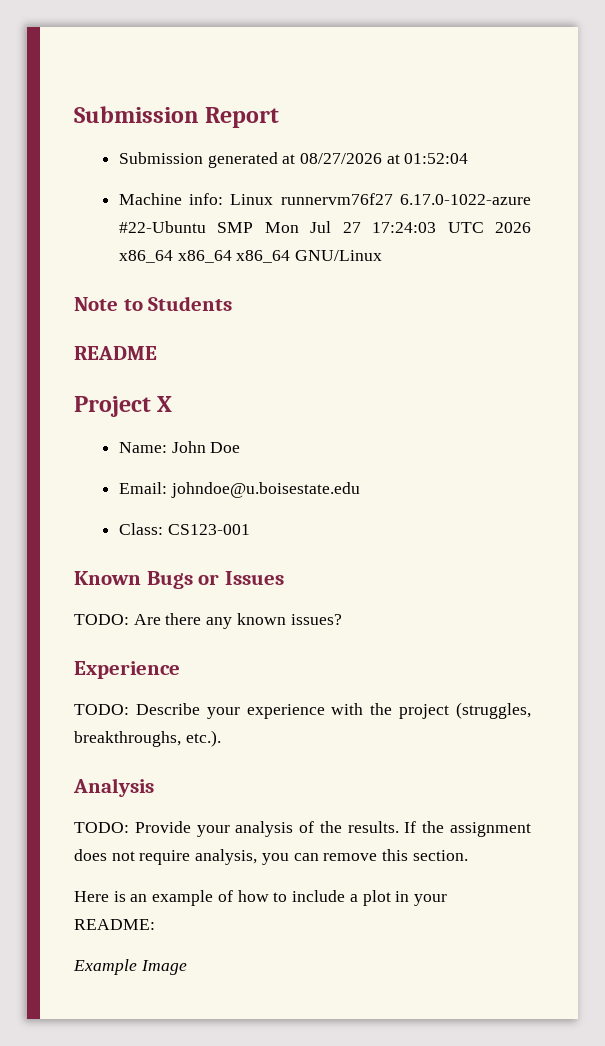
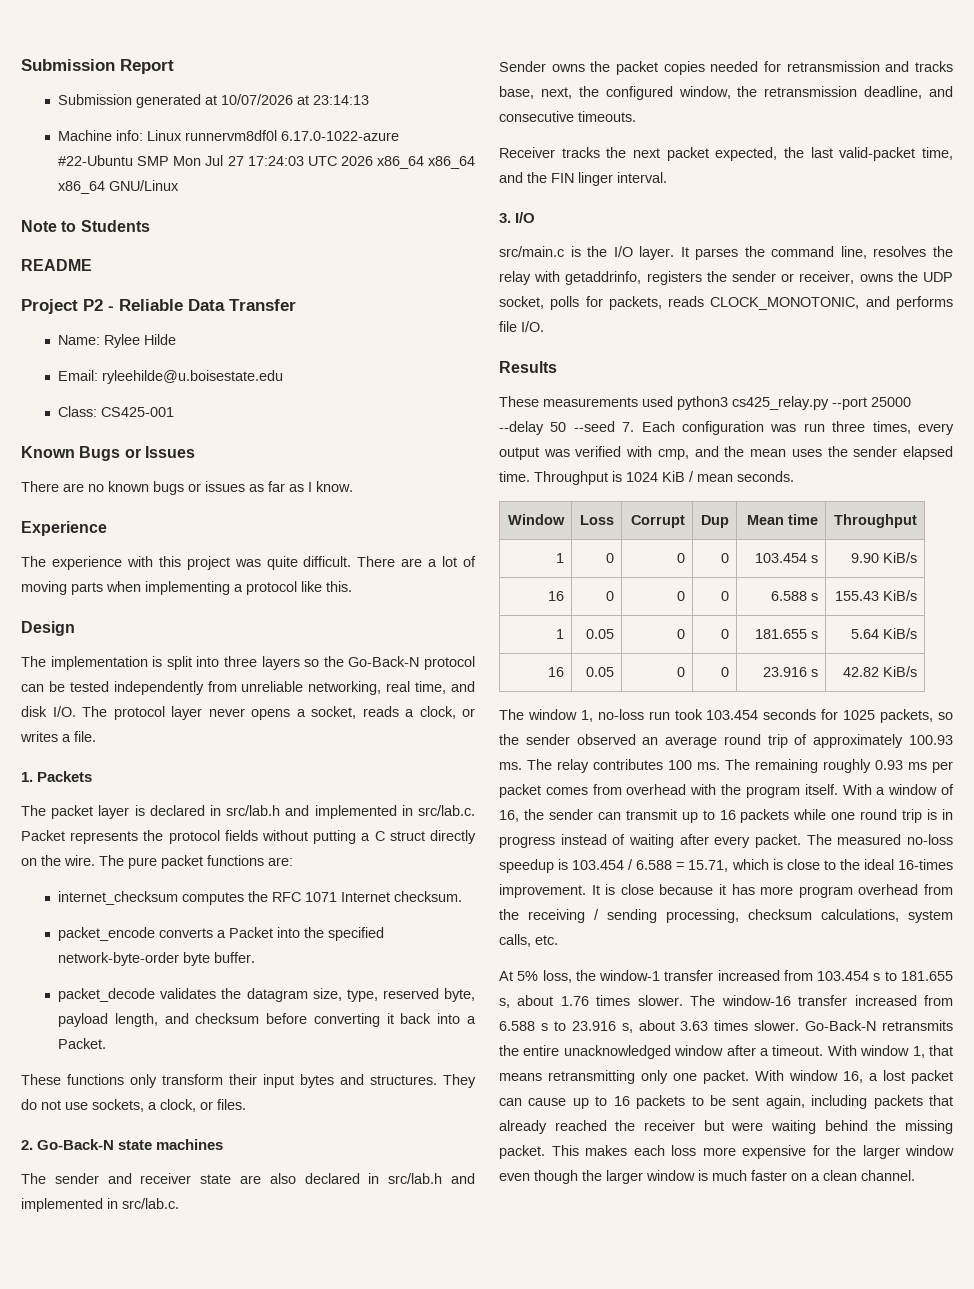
[300,153,469,164] 08/27/2026 at 01:52:04 -> [221,94,370,105] 10/07/2026 at 23:14:13
[280,193,393,205] runnervm76f27 -> [185,130,278,141] runnervm8df0l
[157,396,173,412] X -> [83,299,296,311] P2 - Reliable Data Transfer
[171,441,241,453] John Doe -> [104,334,177,348] Rylee Hilde
[170,482,360,498] johndoe@u.boisestate.edu -> [102,370,284,384] ryleehilde@u.boisestate.edu
[167,524,250,535] CS123-001 -> [101,407,175,417] CS425-001
[74,613,342,629] [74,661,180,679] [74,702,531,719] [74,730,221,747] [73,778,154,797] [74,821,531,837] [74,849,468,865] [74,890,447,906] [74,919,155,930] [73,959,187,975] TODO: Are there any known issues? // Experience // TODO: Describe your experience with the project (struggles, breakthroughs, etc.). // Analysis // TODO: Provide your analysis of the results. If the assignment does not require analysis, you can remove this section. // Here is an example of how to include a plot in your README: // Example Image -> [21,481,353,495] [21,521,107,536] [21,556,477,570] [21,581,352,595] [21,621,75,636] [21,656,476,670] [21,681,476,695] [21,706,475,720] [20,731,96,742] [21,771,93,782] [21,805,475,819] [21,830,476,844] [21,855,293,869] [58,891,463,905] [58,927,385,941] [58,952,256,966] [58,988,475,1002] [58,1013,477,1027] [58,1038,107,1049] [21,1074,476,1088] [21,1099,246,1112] [21,1139,224,1150] [21,1173,476,1184] [21,1198,179,1212] [499,61,953,75] [499,86,953,100] [499,111,636,122] [499,147,953,161] [499,172,667,186] [499,212,536,223] [499,246,953,260] [499,271,953,285] [499,296,953,310] [499,321,544,332] [499,361,557,373] [499,396,911,410] [499,421,954,435] [499,446,953,460] [499,471,794,485] [508,514,566,525] [580,515,615,525] [631,515,686,528] [701,515,730,528] [747,514,819,525] [834,514,918,528] [556,553,565,563] [606,553,615,563] [677,553,686,563] [721,553,730,563] [755,553,819,563] [851,552,918,563] [548,591,565,601] [606,591,615,601] [677,591,686,601] [721,591,730,601] [771,591,819,601] [835,590,918,601] [556,629,565,639] [586,629,615,639] [677,629,686,639] [721,629,730,639] [755,629,819,639] [851,628,918,639] [548,667,565,677] [586,667,615,677] [677,667,686,677] [721,667,730,677] [763,667,819,677] [843,666,918,677] [499,709,954,723] [499,734,953,748] [499,759,953,773] [499,784,954,798] [499,809,953,823] [499,834,953,848] [499,859,953,873] [499,884,953,898] [499,909,953,923] [499,934,558,947] [499,970,953,983] [499,995,953,1008] [499,1020,953,1033] [499,1045,953,1059] [499,1070,953,1084] [499,1095,953,1109] [499,1120,953,1134] [499,1145,954,1159] [499,1170,915,1184] There are no known bugs or issues as far as I know. // Experience // The experience with this project was quite difficult. There are a lot of moving parts when implementing a protocol like this. // Design // The implementation is split into three layers so the Go-Back-N protocol can be tested independently from unreliable networking, real time, and disk I/O. The protocol layer never opens a socket, reads a clock, or writes a file. // 1. Packets // The packet layer is declared in src/lab.h and implemented in src/lab.c. Packet represents the protocol fields without putting a C struct directly on the wire. The pure packet functions are: // internet_checksum computes the RFC 1071 Internet checksum. // packet_encode converts a Packet into the specified network-byte-order byte buffer. // packet_decode validates the datagram size, type, reserved byte, payload length, and checksum before converting it back into a Packet. // These functions only transform their input bytes and structures. They do not use sockets, a clock, or files. // 2. Go-Back-N state machines // The sender and receiver state are also declared in src/lab.h and implemented in src/lab.c. // Sender owns the packet copies needed for retransmission and tracks base, next, the configured window, the retransmission deadline, and consecutive timeouts. // Receiver tracks the next packet expected, the last valid-packet time, and the FIN linger interval. // 3. I/O // src/main.c is the I/O layer. It parses the command line, resolves the relay with getaddrinfo, registers the sender or receiver, owns the UDP socket, polls for packets, reads CLOCK_MONOTONIC, and performs file I/O. // Results // These measurements used python3 cs425_relay.py --port 25000 --delay 50 --seed 7. Each configuration was run three times, every output was verified with cmp, and the mean uses the sender elapsed time. Throughput is 1024 KiB / mean seconds. // Window | Loss | Corrupt | Dup | Mean time | Throughput // 1 | 0 | 0 | 0 | 103.454 s | 9.90 KiB/s // 16 | 0 | 0 | 0 | 6.588 s | 155.43 KiB/s // 1 | 0.05 | 0 | 0 | 181.655 s | 5.64 KiB/s // 16 | 0.05 | 0 | 0 | 23.916 s | 42.82 KiB/s // The window 1, no-loss run took 103.454 seconds for 1025 packets, so the sender observed an average round trip of approximately 100.93 ms. The relay contributes 100 ms. The remaining roughly 0.93 ms per packet comes from overhead with the program itself. With a window of 16, the sender can transmit up to 16 packets while one round trip is in progress instead of waiting after every packet. The measured no-loss speedup is 103.454 / 6.588 = 15.71, which is close to the ideal 16-times improvement. It is close because it has more program overhead from the receiving / sending processing, checksum calculations, system calls, etc. // At 5% loss, the window-1 transfer increased from 103.454 s to 181.655 s, about 1.76 times slower. The window-16 transfer increased from 6.588 s to 23.916 s, about 3.63 times slower. Go-Back-N retransmits the entire unacknowledged window after a timeout. With window 1, that means retransmitting only one packet. With window 16, a lost packet can cause up to 16 packets to be sent again, including packets that already reached the receiver but were waiting behind the missing packet. This makes each loss more expensive for the larger window even though the larger window is much faster on a clean channel.

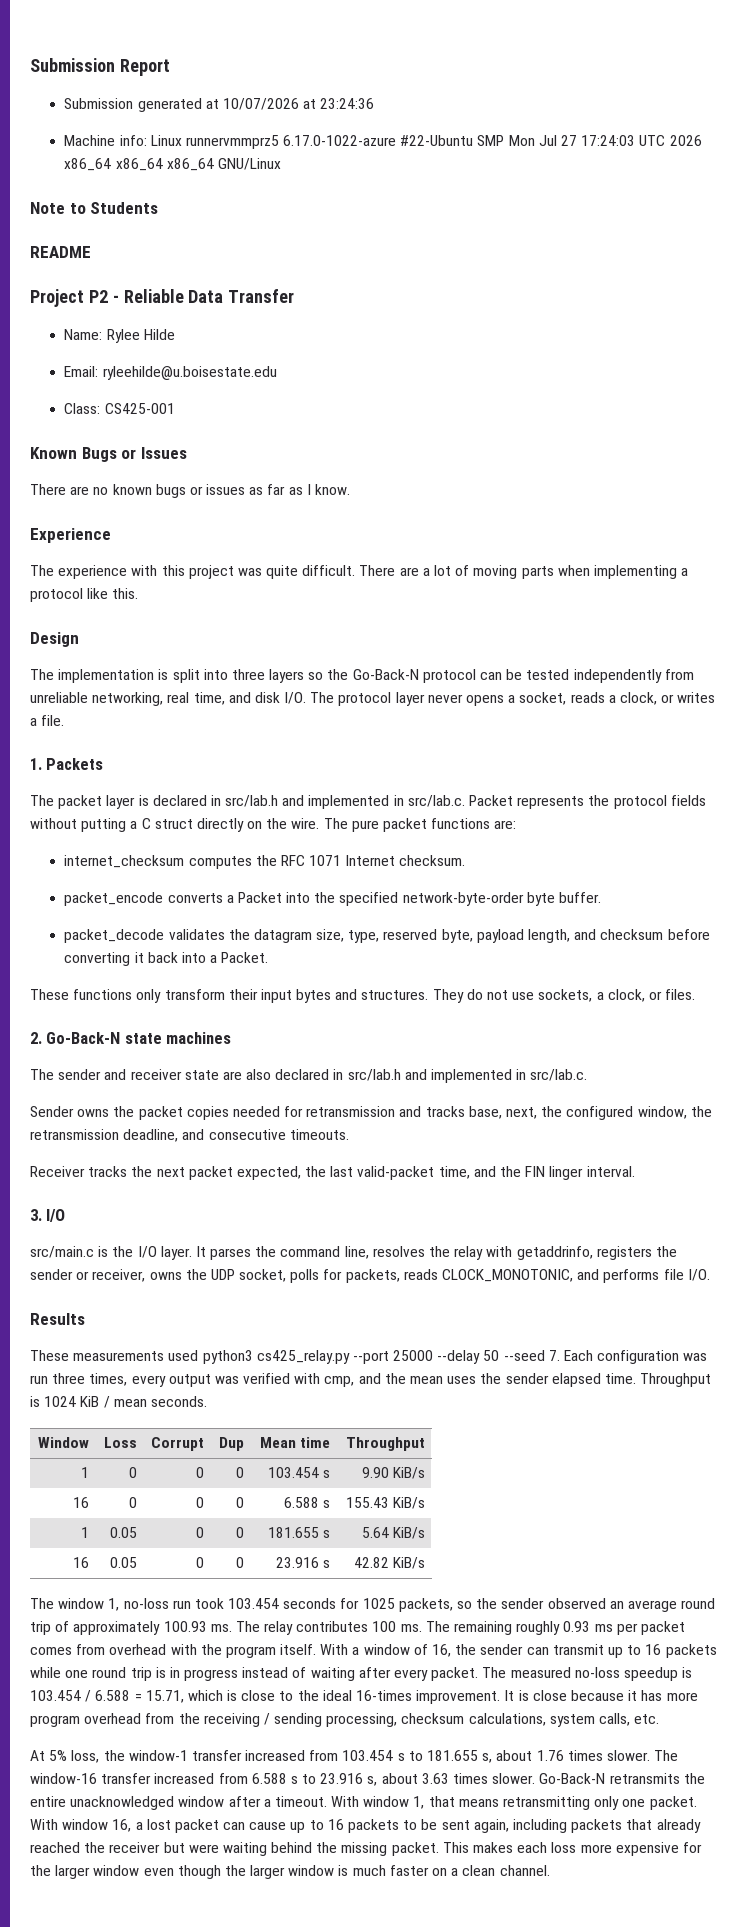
[313,95,370,105] 23:14:13 -> [320,98,375,109] 23:24:36
[185,130,278,141] runnervm8df0l -> [185,135,279,149] runnervmmprz5

